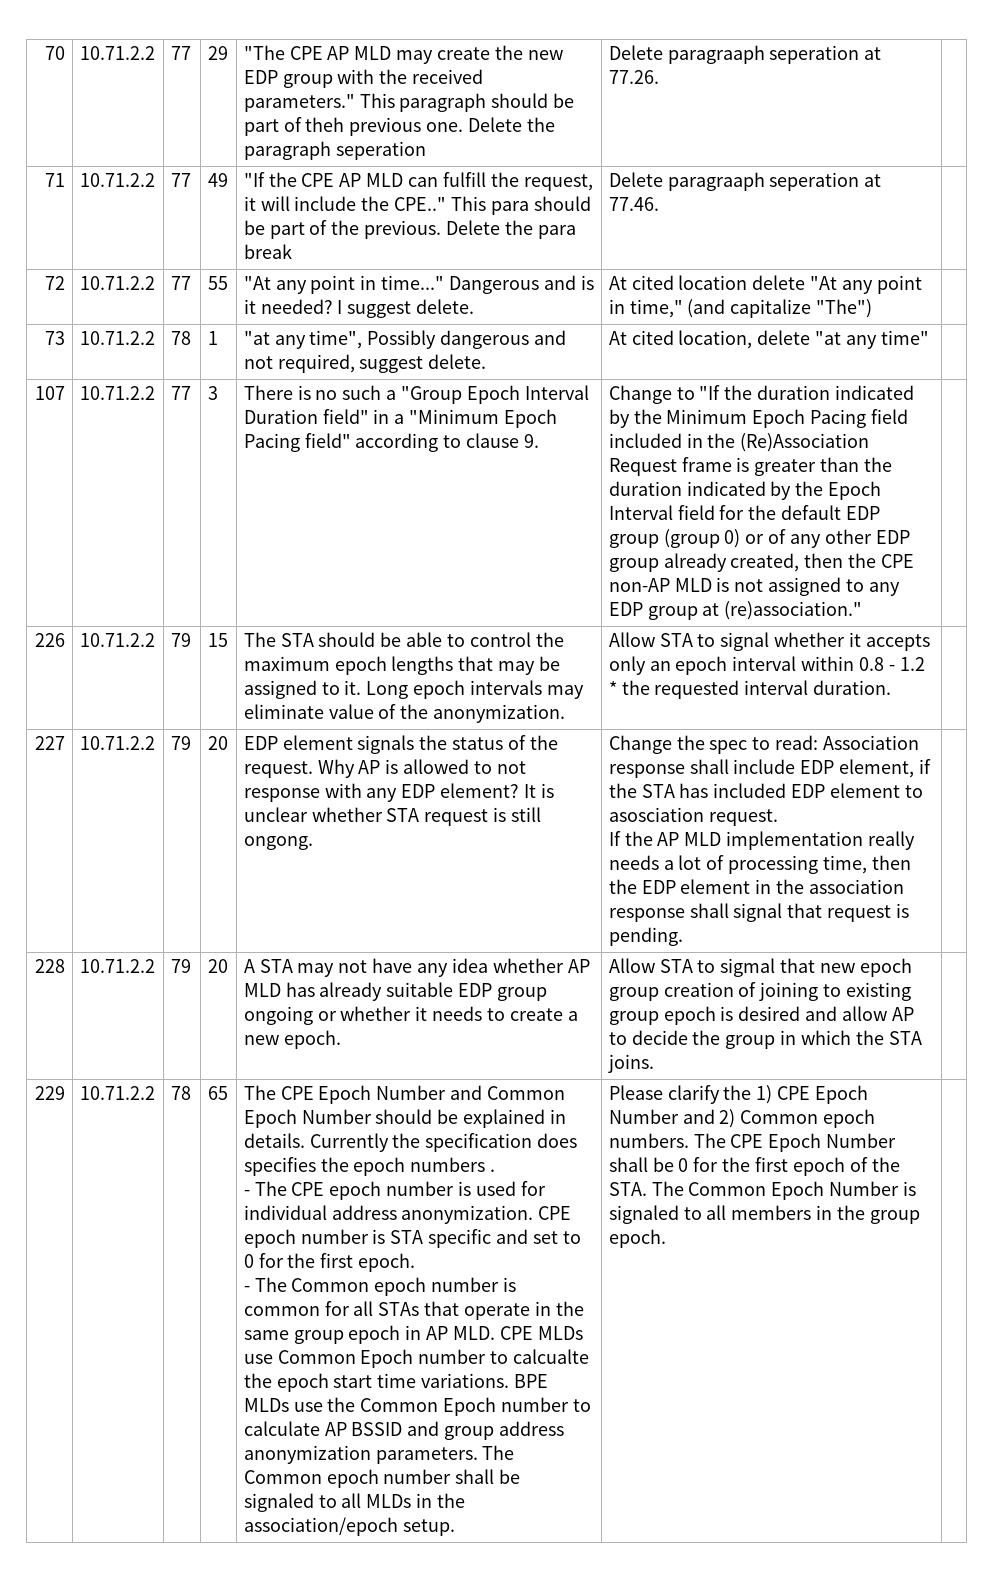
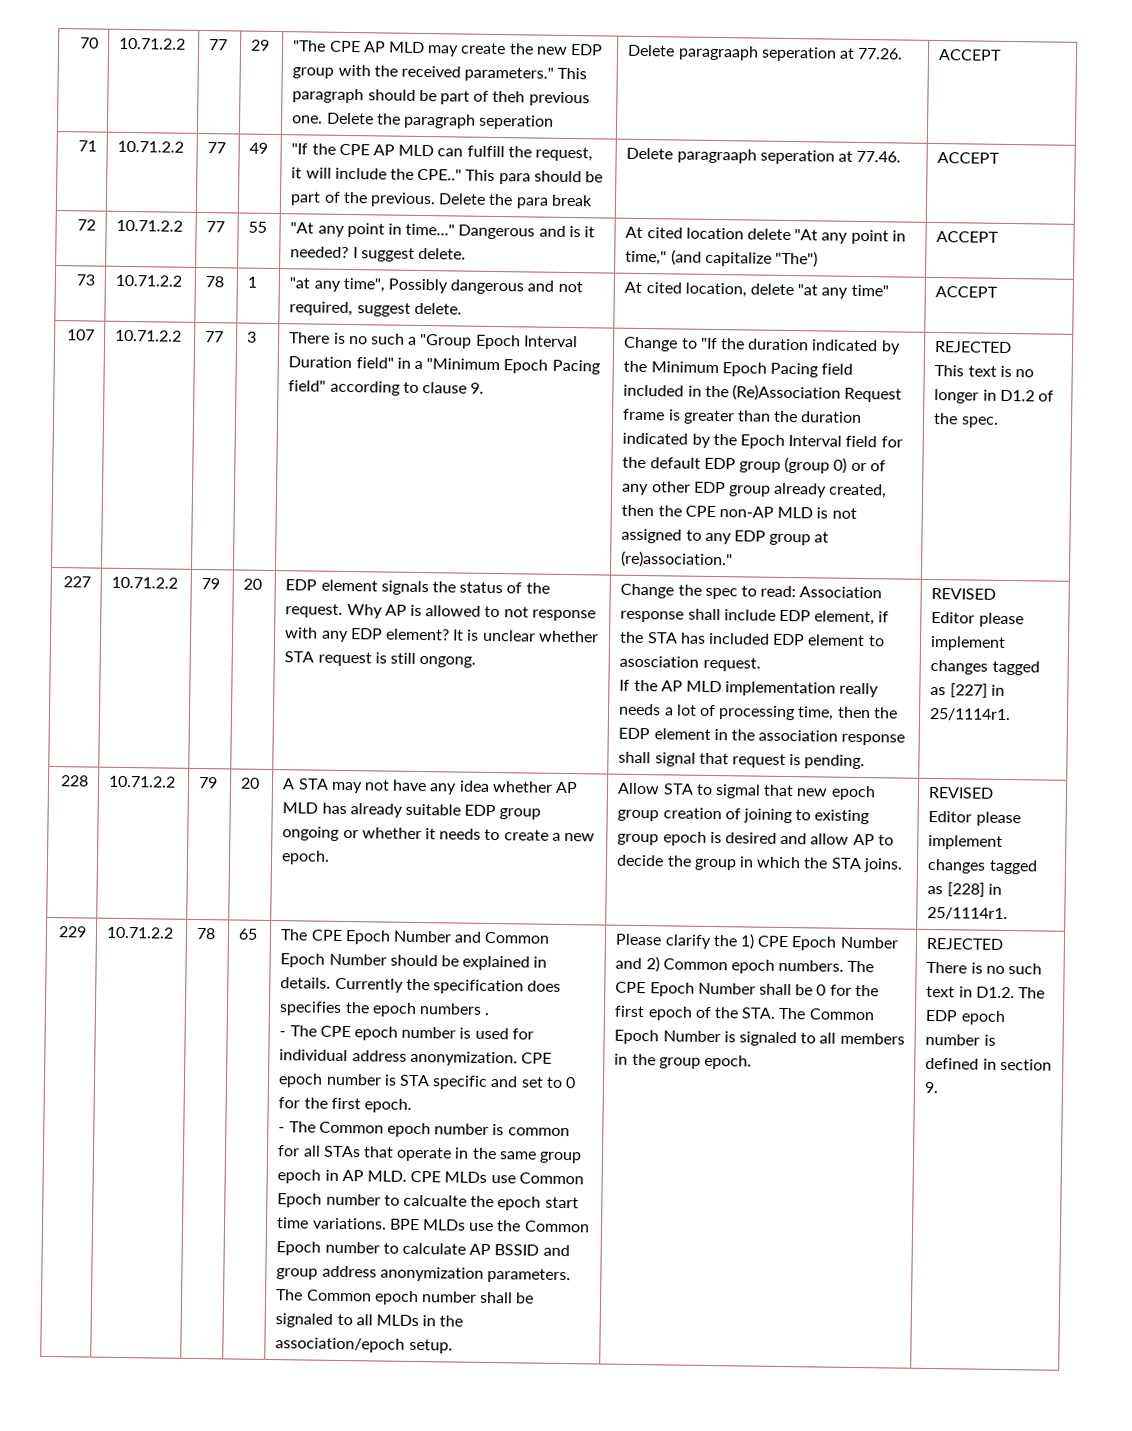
(659, 77) none -> [938,49,1003,61] ACCEPT
(659, 204) none -> [937,152,1001,164] ACCEPT
(873, 308) none -> [936,231,1000,243] ACCEPT
(929, 337) none -> [935,285,999,298] ACCEPT
[35,633,66,647] [79,633,155,647] [170,633,191,647] [207,633,228,647] [243,632,564,647] [243,656,560,675] [243,680,584,699] [243,704,566,723] [608,632,930,651] [608,656,925,675] [608,680,892,699] // 226 | 10.71.2.2 | 79 | 15 | The STA should be able to control the maximum epoch lengths that may be assigned to it. Long epoch intervals may eliminate value of the anonymization. | Allow STA to signal whether it accepts only an epoch interval within 0.8 - 1.2 * the requested interval duration. | -> [934,340,1013,354] [934,364,1034,378] [934,388,1054,404] [934,412,999,428] REJECTED // This text is no longer in D1.2 of the spec.
(683, 936) none -> [931,587,997,600] [931,611,1024,628] [930,635,1007,651] [930,659,1040,676] [930,683,1005,698] [929,707,1012,722] REVISED // Editor please implement changes tagged as [227] in 25/1114r1.
(654, 1063) none -> [928,786,995,799] [928,810,1021,827] [928,834,1004,850] [927,858,1038,875] [927,882,1002,897] [927,906,1009,921] REVISED // Editor please implement changes tagged as [228] in 25/1114r1.
(666, 1238) none -> [926,937,1004,950] [926,961,1042,975] [926,985,1045,999] [925,1009,1006,1026] [925,1033,996,1046] [925,1057,1052,1071] [924,1081,940,1094] REJECTED // There is no such text in D1.2. The EDP epoch number is defined in section 9.

